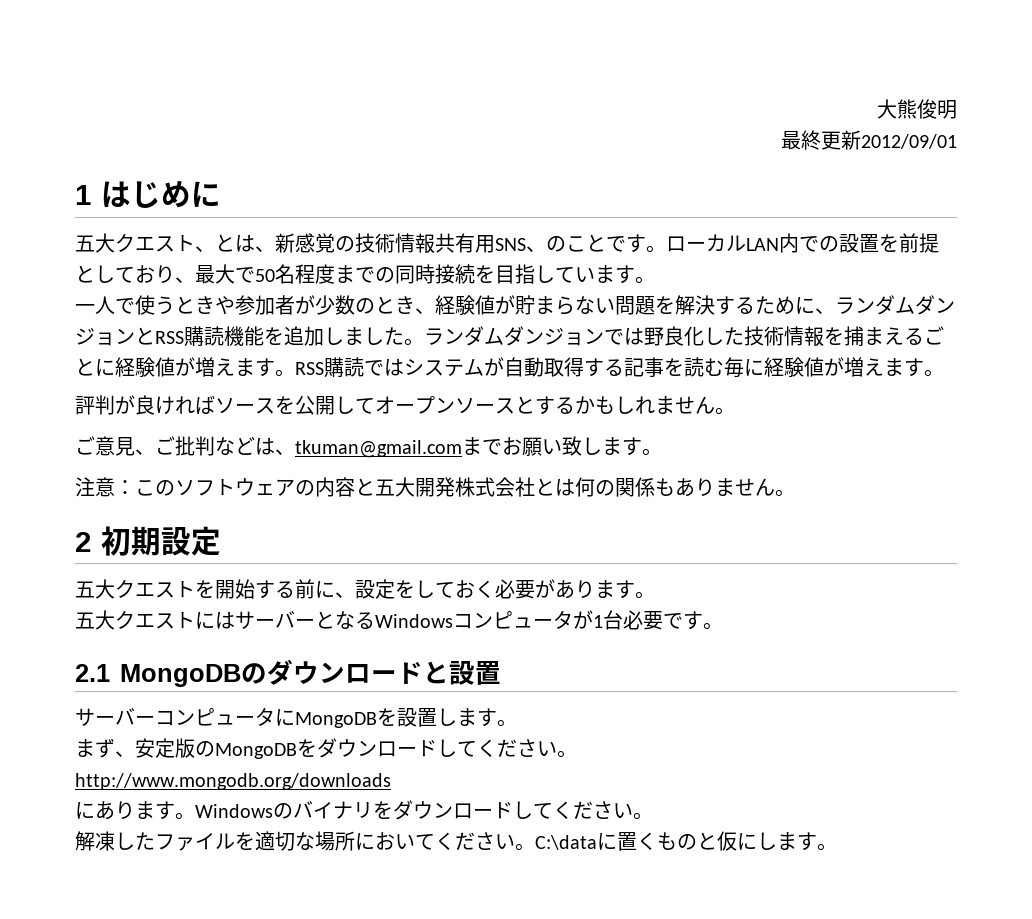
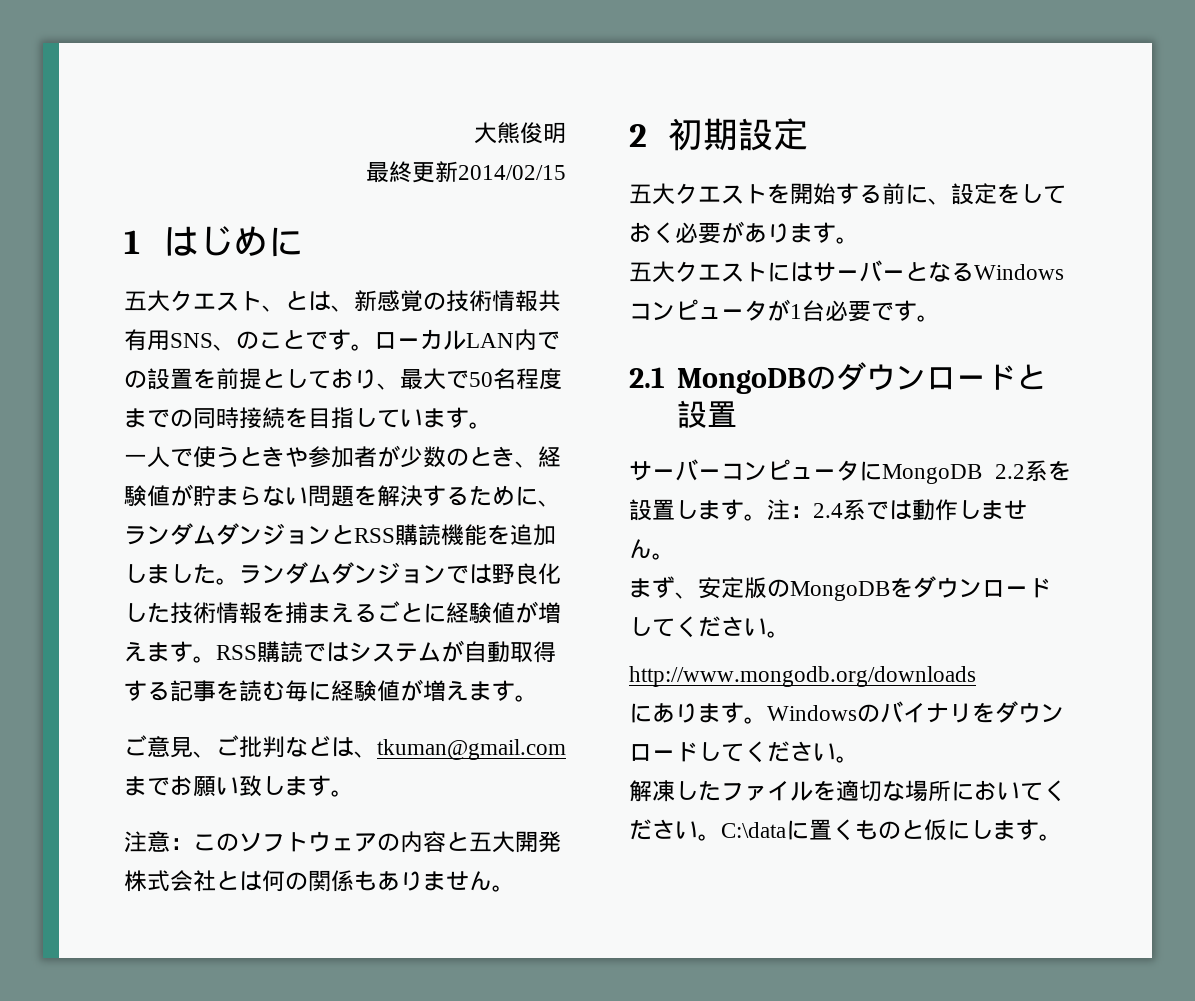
[861,134,957,149] 2012/09/01 -> [458,165,566,180] 2014/02/15
[75,395,735,415] // 評判が良ければソースを公開してオープンソースとするかもしれません。 -> (538, 698) none
(377, 720) none -> [995,460,1048,482] 2.2系
(517, 723) none -> [767,499,1027,521] [629,539,675,560] 注：2.4系では動作しません。

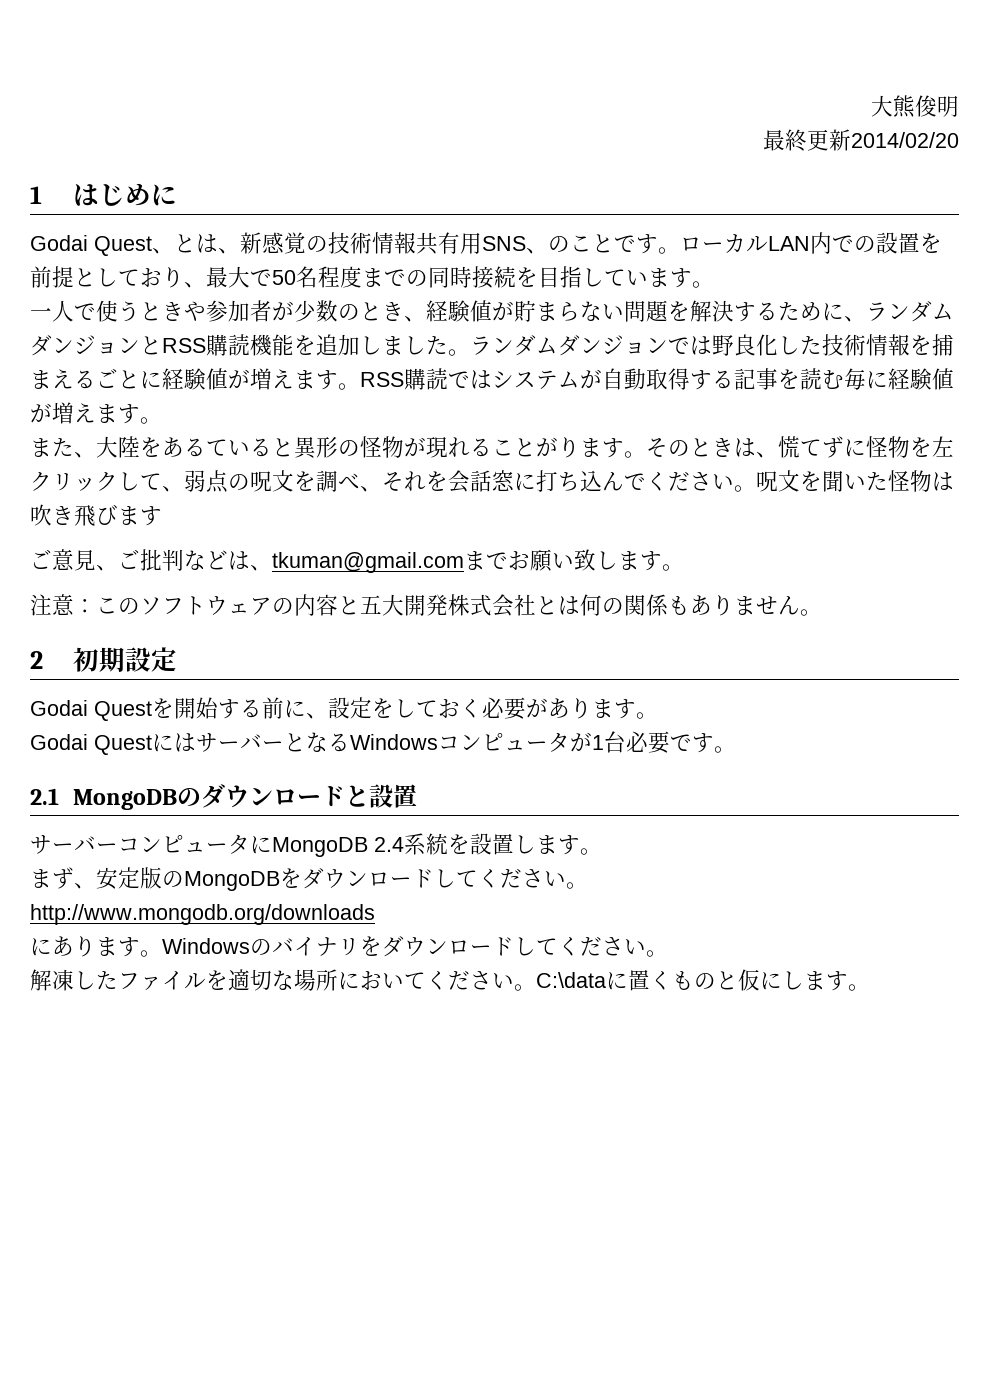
[458,165,566,180] 2014/02/15 -> [851,132,959,148] 2014/02/20
[124,290,262,312] 五大クエスト -> [30,235,152,256] Godai Quest
(538, 698) none -> [30,436,954,459] [30,470,954,493] [30,504,162,526] // また、大陸をあるていると異形の怪物が現れることがります。そのときは、慌てずに怪物を左クリックして、弱点の呪文を調べ、それを会話窓に打ち込んでください。呪文を聞いた怪物は吹き飛びます
[629,183,767,205] 五大クエスト -> [30,700,152,721] Godai Quest
[629,261,767,283] 五大クエスト -> [30,734,152,755] Godai Quest
[995,460,1048,482] 2.2系 -> [374,833,448,855] 2.4系統
[767,499,1027,521] [629,539,675,560] 注：2.4系では動作しません。 -> (602, 851) none

